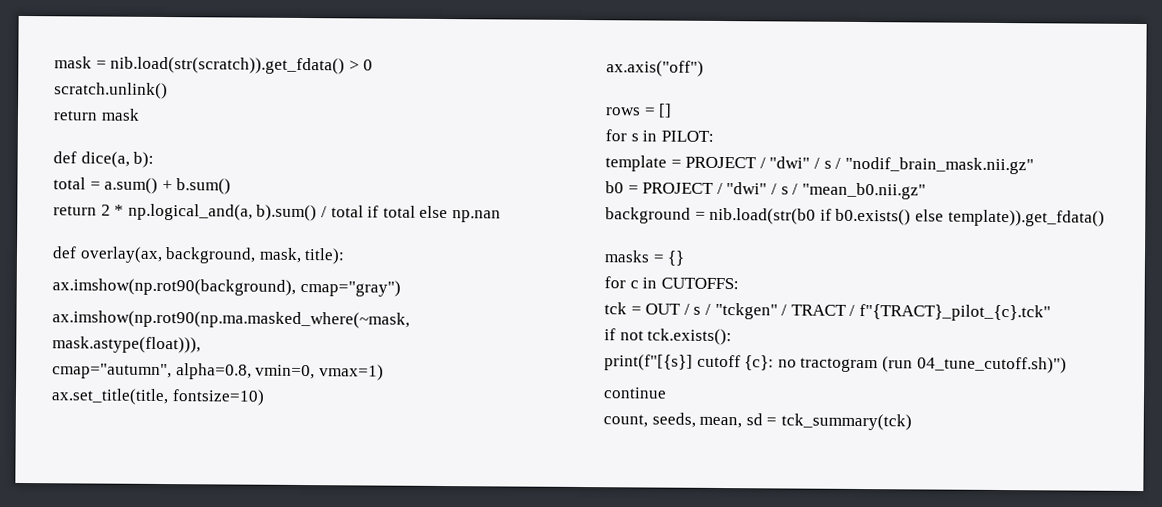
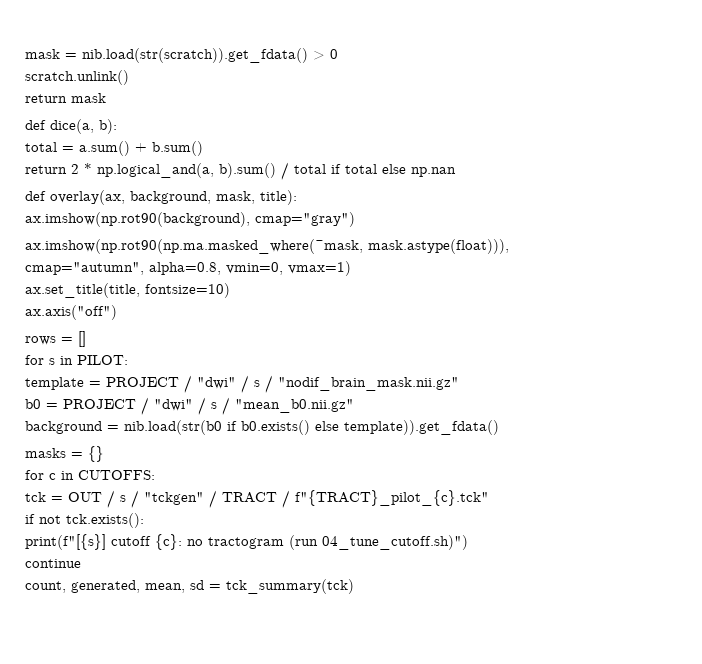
[651,412,696,428] seeds, -> [71,580,140,593] generated,

